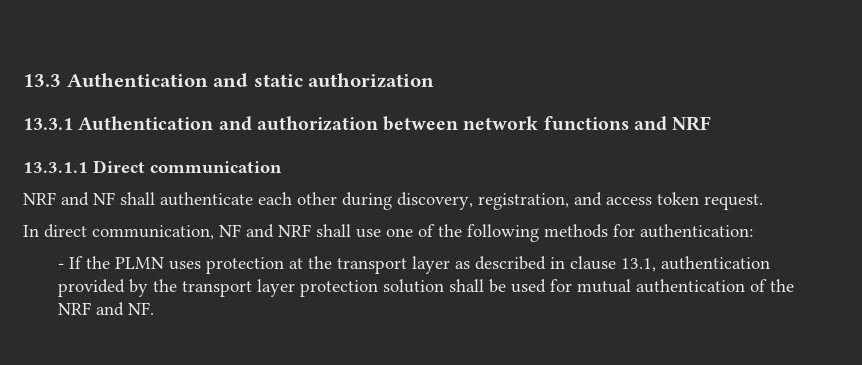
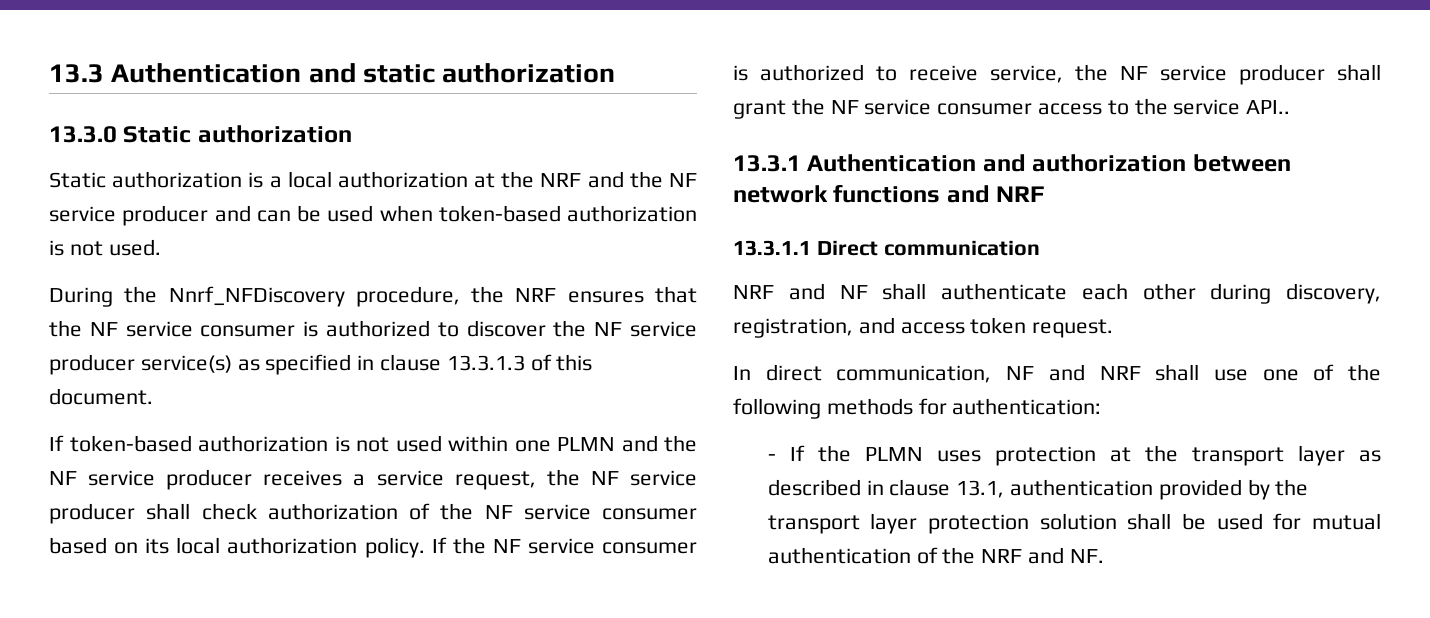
(435, 80) none -> [49,125,352,143] [49,171,697,188] [49,205,697,226] [49,239,161,256] [49,286,697,307] [49,320,697,337] [49,354,593,375] [49,388,153,405] [49,435,697,452] [49,469,697,490] [49,503,697,524] [49,537,698,558] [733,64,1381,85] [733,98,1291,119] // 13.3.0 Static authorization // Static authorization is a local authorization at the NRF and the NF service producer and can be used when token-based authorization is not used. // During the Nnrf_NFDiscovery procedure, the NRF ensures that the NF service consumer is authorized to discover the NF service producer service(s) as specified in clause 13.3.1.3 of this document. // If token-based authorization is not used within one PLMN and the NF service producer receives a service request, the NF service producer shall check authorization of the NF service consumer based on its local authorization policy. If the NF service consumer is authorized to receive service, the NF service producer shall grant the NF service consumer access to the service API..

